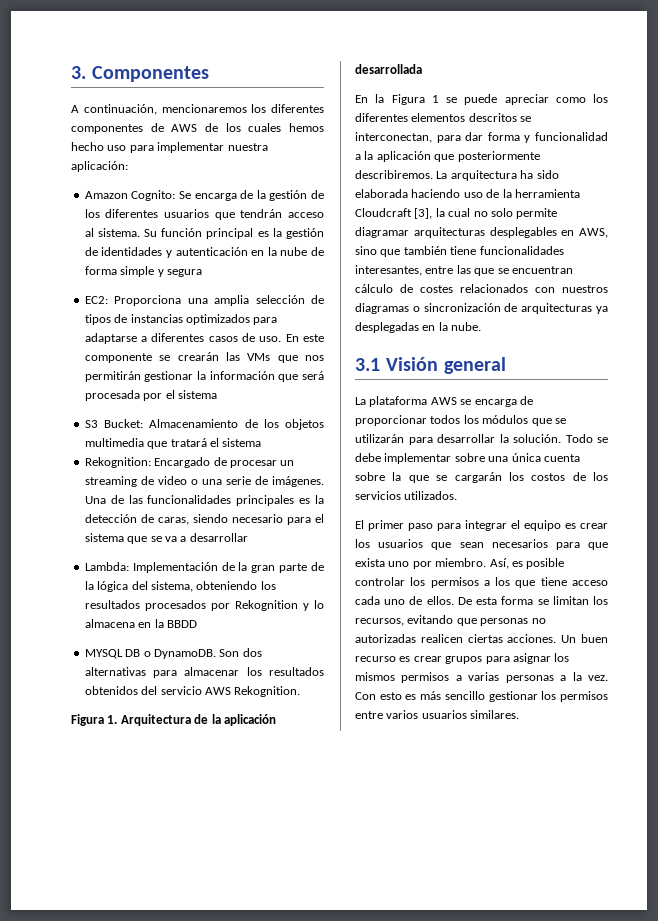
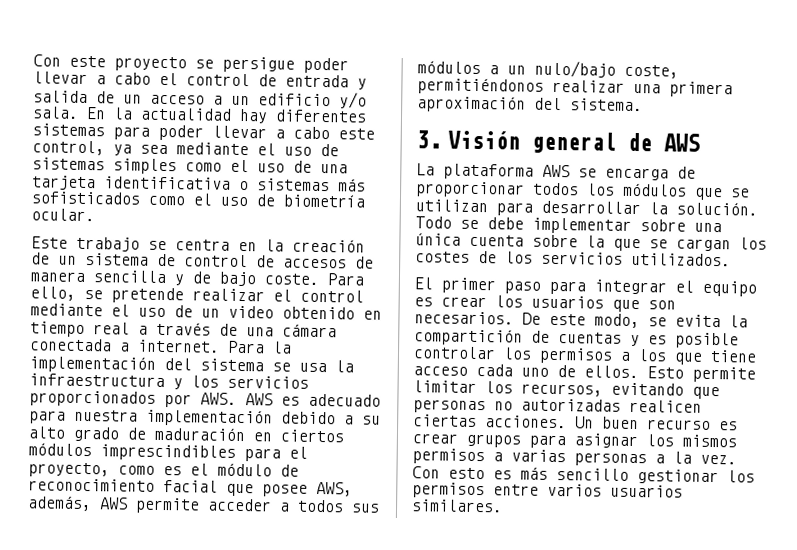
[71,66,210,82] [71,104,324,115] [71,123,324,134] [71,142,268,153] [71,161,128,172] [84,190,324,201] [84,209,324,220] [84,228,324,239] [84,247,324,258] [84,266,202,277] [84,295,324,306] [84,314,278,325] [84,333,325,344] [84,352,324,363] [84,371,324,382] [84,390,217,401] [84,419,324,430] [84,438,262,449] [84,457,295,468] [84,476,324,487] [84,495,324,506] [84,514,324,525] [84,533,248,544] [84,562,324,573] [84,581,276,592] [84,600,325,611] [84,619,197,628] [84,648,262,659] [84,667,324,678] [84,686,301,697] [71,714,276,726] [355,64,422,74] [355,94,608,105] [355,113,532,122] [355,132,608,143] [355,151,540,162] [355,170,559,181] [355,189,580,198] [355,208,558,219] [355,227,608,238] [355,246,564,257] [355,265,573,276] [355,284,608,293] [355,303,608,314] [355,322,482,333] [355,358,380,371] 3. Componentes // A continuación, mencionaremos los diferentes componentes de AWS de los cuales hemos hecho uso para implementar nuestra aplicación: // Amazon Cognito: Se encarga de la gestión de los diferentes usuarios que tendrán acceso al sistema. Su función principal es la gestión de identidades y autenticación en la nube de forma simple y segura // EC2: Proporciona una amplia selección de tipos de instancias optimizados para adaptarse a diferentes casos de uso. En este componente se crearán las VMs que nos permitirán gestionar la información que será procesada por el sistema // S3 Bucket: Almacenamiento de los objetos multimedia que tratará el sistema // Rekognition: Encargado de procesar un streaming de video o una serie de imágenes. Una de las funcionalidades principales es la detección de caras, siendo necesario para el sistema que se va a desarrollar // Lambda: Implementación de la gran parte de la lógica del sistema, obteniendo los resultados procesados por Rekognition y lo almacena en la BBDD // MYSQL DB o DynamoDB. Son dos alternativas para almacenar los resultados obtenidos del servicio AWS Rekognition. // Figura 1. Arquitectura de la aplicación desarrollada // En la Figura 1 se puede apreciar como los diferentes elementos descritos se interconectan, para dar forma y funcionalidad a la aplicación que posteriormente describiremos. La arquitectura ha sido elaborada haciendo uso de la herramienta Cloudcraft [3], la cual no solo permite diagramar arquitecturas desplegables en AWS, sino que también tiene funcionalidades interesantes, entre las que se encuentran cálculo de costes relacionados con nuestros diagramas o sincronización de arquitecturas ya desplegadas en la nube. // 3.1 -> [33,54,349,74] [33,71,367,90] [33,90,367,109] [32,106,367,124] [32,123,375,141] [32,140,339,157] [32,157,348,175] [32,175,366,192] [31,191,366,208] [31,208,95,222] [31,236,365,253] [31,252,374,269] [30,270,365,287] [30,286,364,304] [30,303,382,320] [30,321,337,338] [30,338,292,354] [29,355,354,373] [29,373,309,390] [29,390,381,408] [29,408,381,427] [28,426,345,443] [28,442,308,462] [28,462,299,478] [28,478,353,497] [27,495,380,514] [417,60,679,79] [417,77,733,98] [417,95,643,113] [416,130,441,149] Con este proyecto se persigue poder llevar a cabo el control de entrada y salida de un acceso a un edificio y/o sala. En la actualidad hay diferentes sistemas para poder llevar a cabo este control, ya sea mediante el uso de sistemas simples como el uso de una tarjeta identificativa o sistemas más sofisticados como el uso de biometría ocular. // Este trabajo se centra en la creación de un sistema de control de accesos de manera sencilla y de bajo coste. Para ello, se pretende realizar el control mediante el uso de un video obtenido en tiempo real a través de una cámara conectada a internet. Para la implementación del sistema se usa la infraestructura y los servicios proporcionados por AWS. AWS es adecuado para nuestra implementación debido a su alto grado de maduración en ciertos módulos imprescindibles para el proyecto, como es el módulo de reconocimiento facial que posee AWS, además, AWS permite acceder a todos sus módulos a un nulo/bajo coste, permitiéndonos realizar una primera aproximación del sistema. // 3.
(506, 365) none -> [626,132,700,152] de AWS
[355,434,404,443] utilizarán -> [415,199,488,213] utilizan
[454,472,566,483] cargarán los costos -> [676,237,767,252] [415,251,470,263] cargan los costes
[459,539,608,550] [355,558,509,569] sean necesarios para que exista uno por miembro. Así, -> [648,300,676,310] [414,311,748,329] [414,328,640,347] son necesarios. De este modo, se evita la compartición de cuentas y
[457,596,589,605] De esta forma se limitan -> [647,366,756,383] [413,380,477,394] Esto permite limitar

